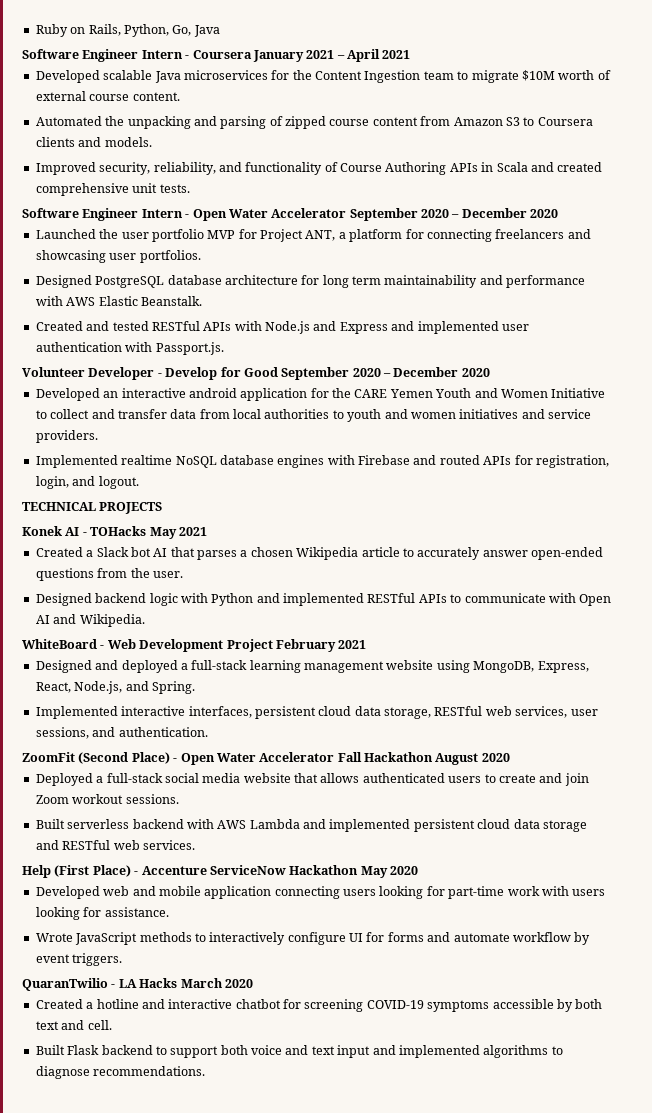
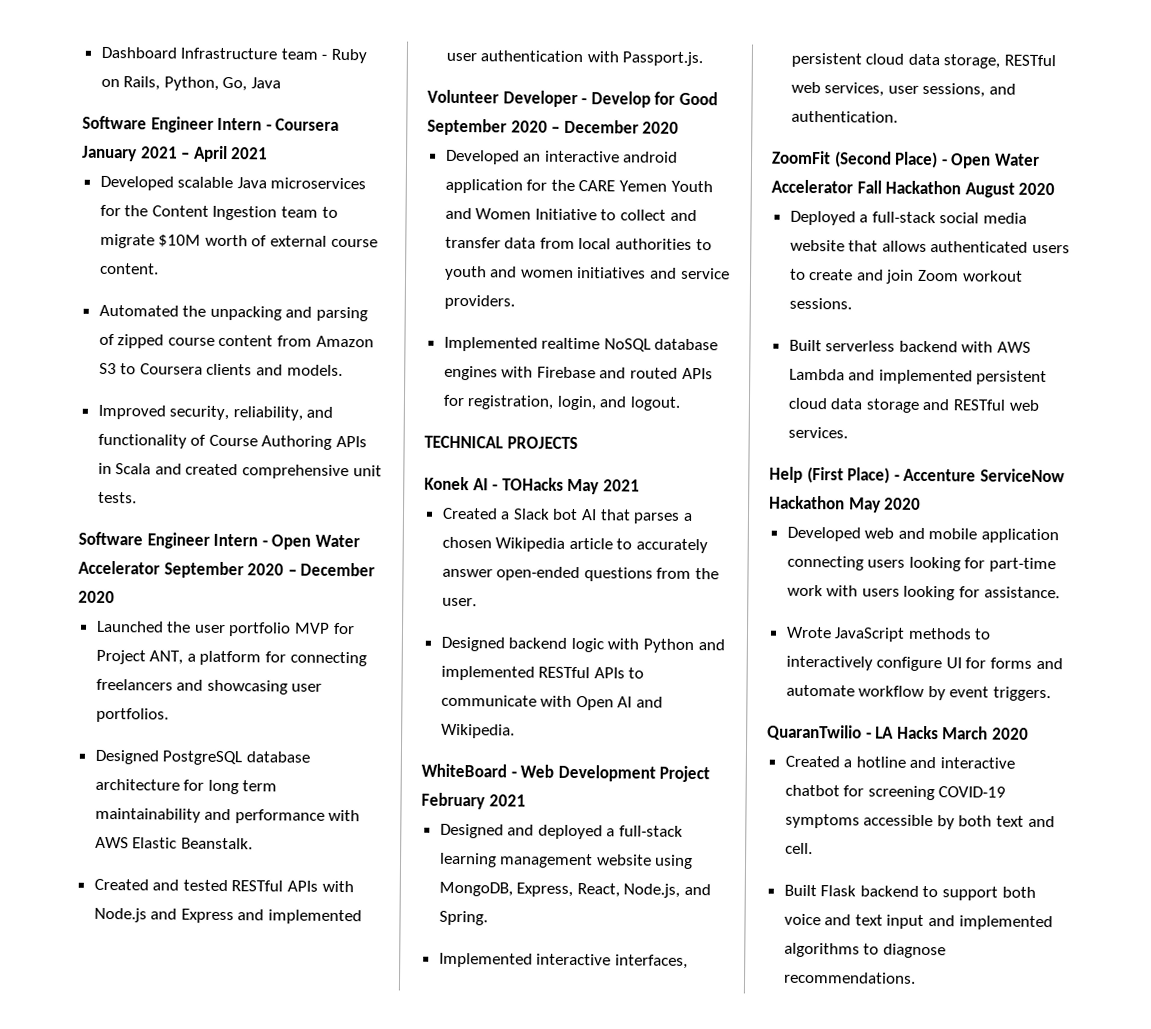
(35, 30) none -> [100,46,328,60] Dashboard Infrastructure team -

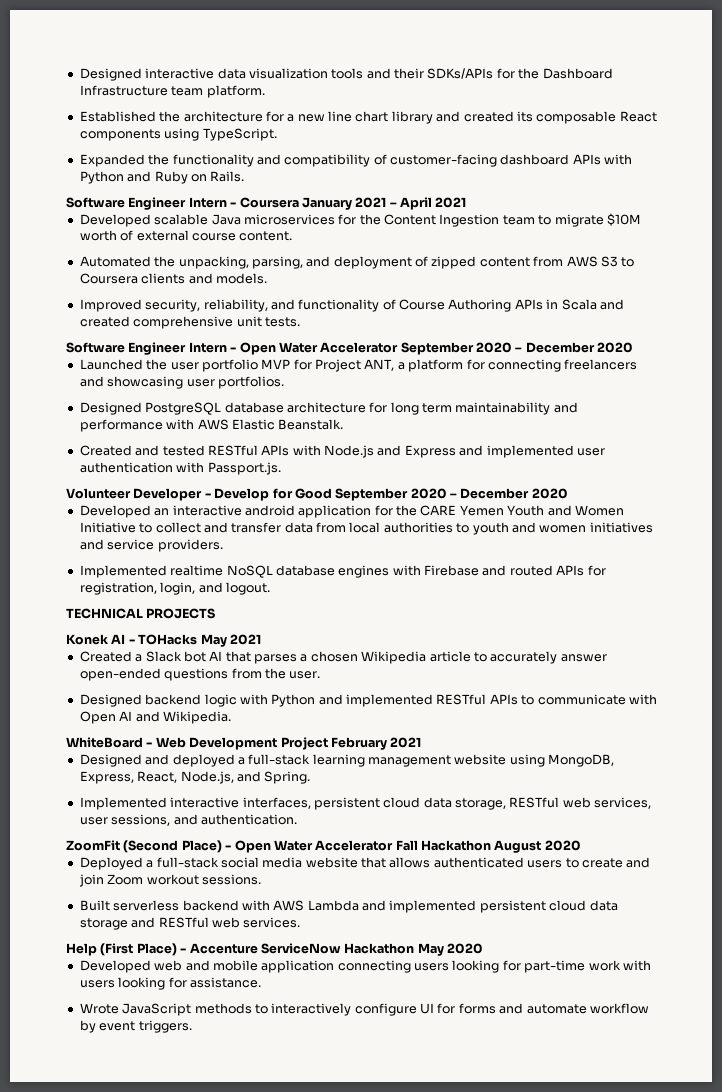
[100,46,368,64] [100,76,282,92] Dashboard Infrastructure team - Ruby on Rails, Python, Go, Java -> [79,68,613,81] [79,85,265,98] [79,111,657,124] [79,128,277,141] [79,154,633,167] [79,171,245,184] Designed interactive data visualization tools and their SDKs/APIs for the Dashboard Infrastructure team platform. // Established the architecture for a new line chart library and created its composable React components using TypeScript. // Expanded the functionality and compatibility of customer-facing dashboard APIs with Python and Ruby on Rails.
[209,305,369,322] unpacking and parsing -> [178,256,412,269] unpacking, parsing, and deployment
[167,337,215,346] course -> (477, 262) none
[315,335,374,348] Amazon -> [566,256,598,267] AWS
[767,724,1029,741] [784,755,1016,769] [784,784,1007,801] [784,813,1055,830] [784,842,813,855] [783,884,1036,901] [783,913,1053,931] [783,942,946,959] [783,971,916,984] // QuaranTwilio - LA Hacks March 2020 // Created a hotline and interactive chatbot for screening COVID-19 symptoms accessible by both text and cell. // Built Flask backend to support both voice and text input and implemented algorithms to diagnose recommendations. -> (192, 1026) none

